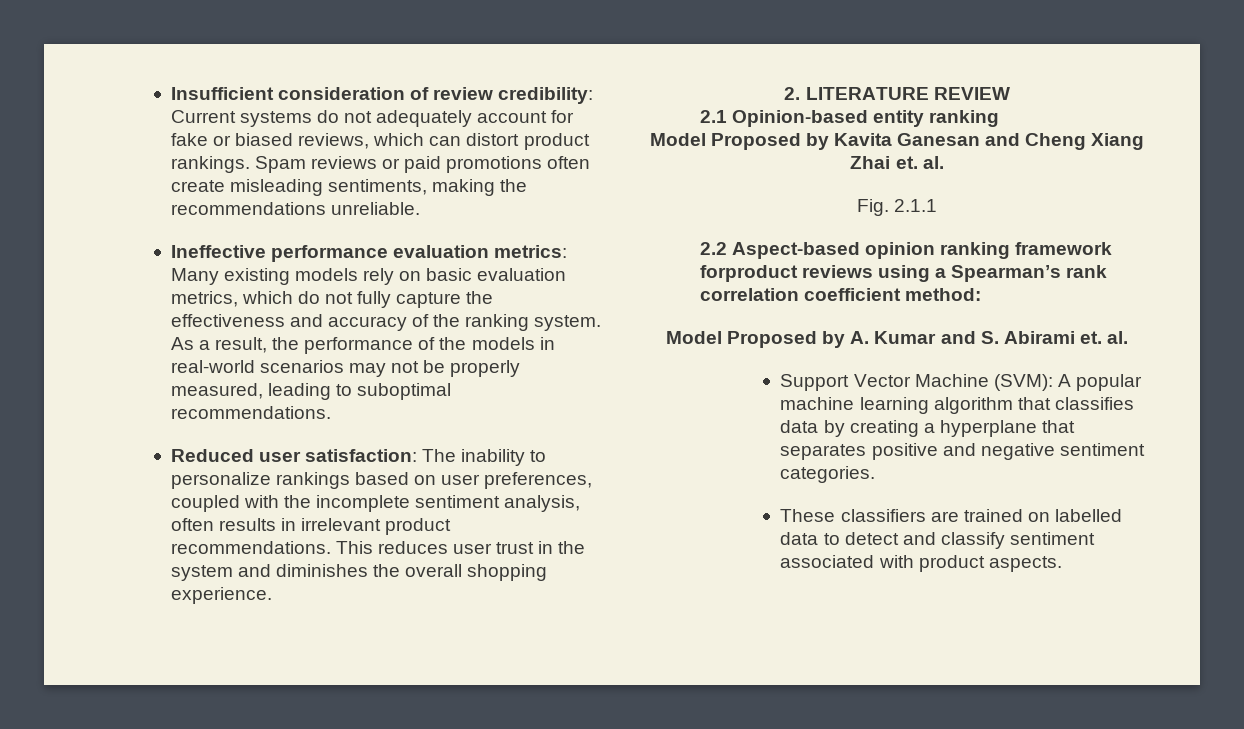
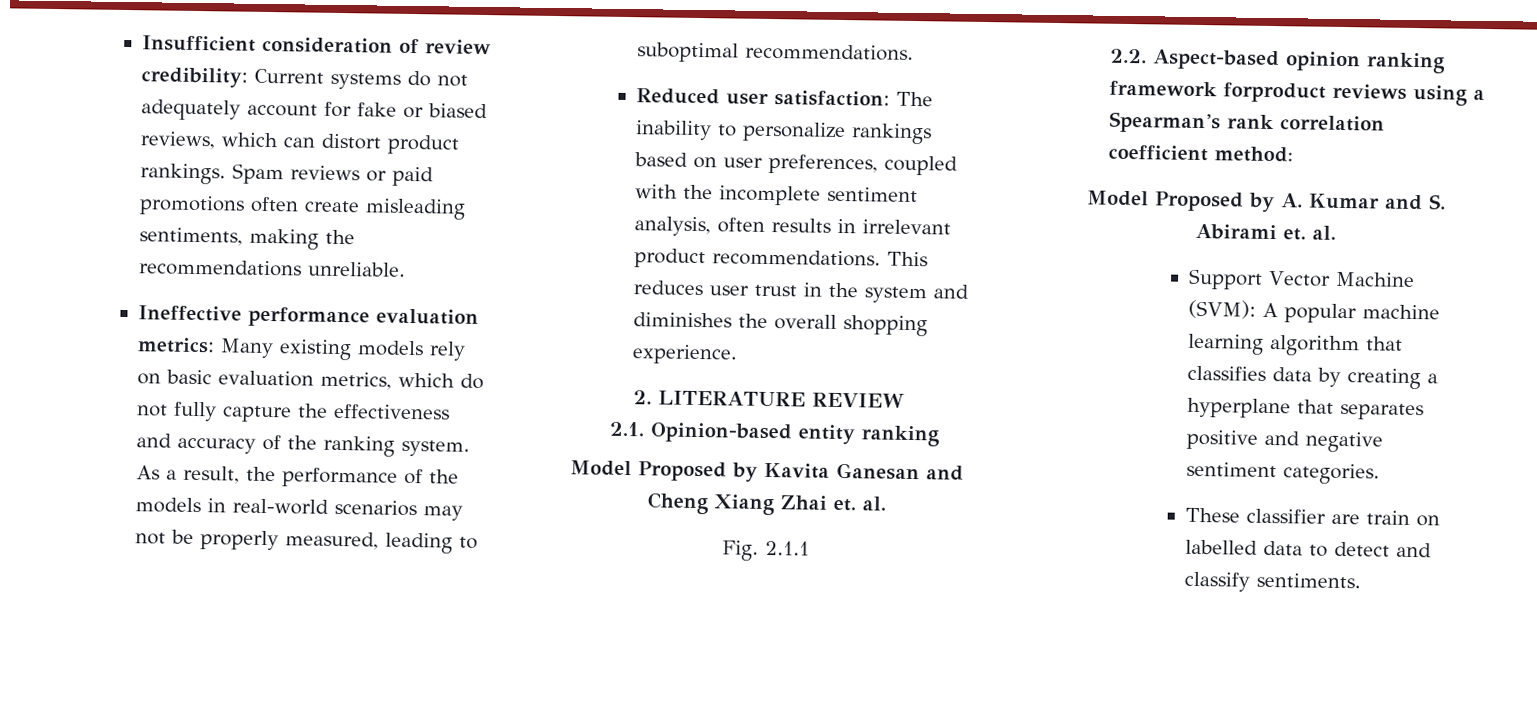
[699,110,727,123] 2.1 -> [608,421,644,437] 2.1.
[699,242,727,255] 2.2 -> [1109,48,1147,64] 2.2.
[840,509,1023,522] classifiers are trained -> [1246,508,1411,525] classifier are train
[1010,532,1096,545] [780,555,1062,572] sentiment associated with product aspects. -> [1256,572,1362,589] sentiments.

